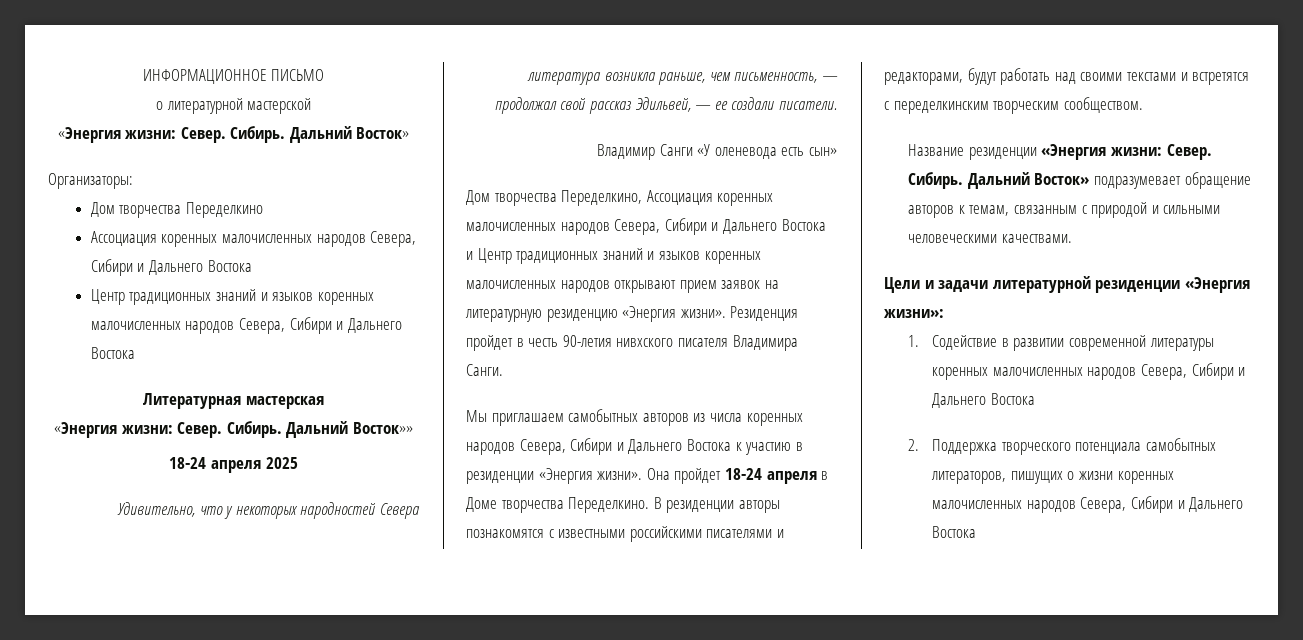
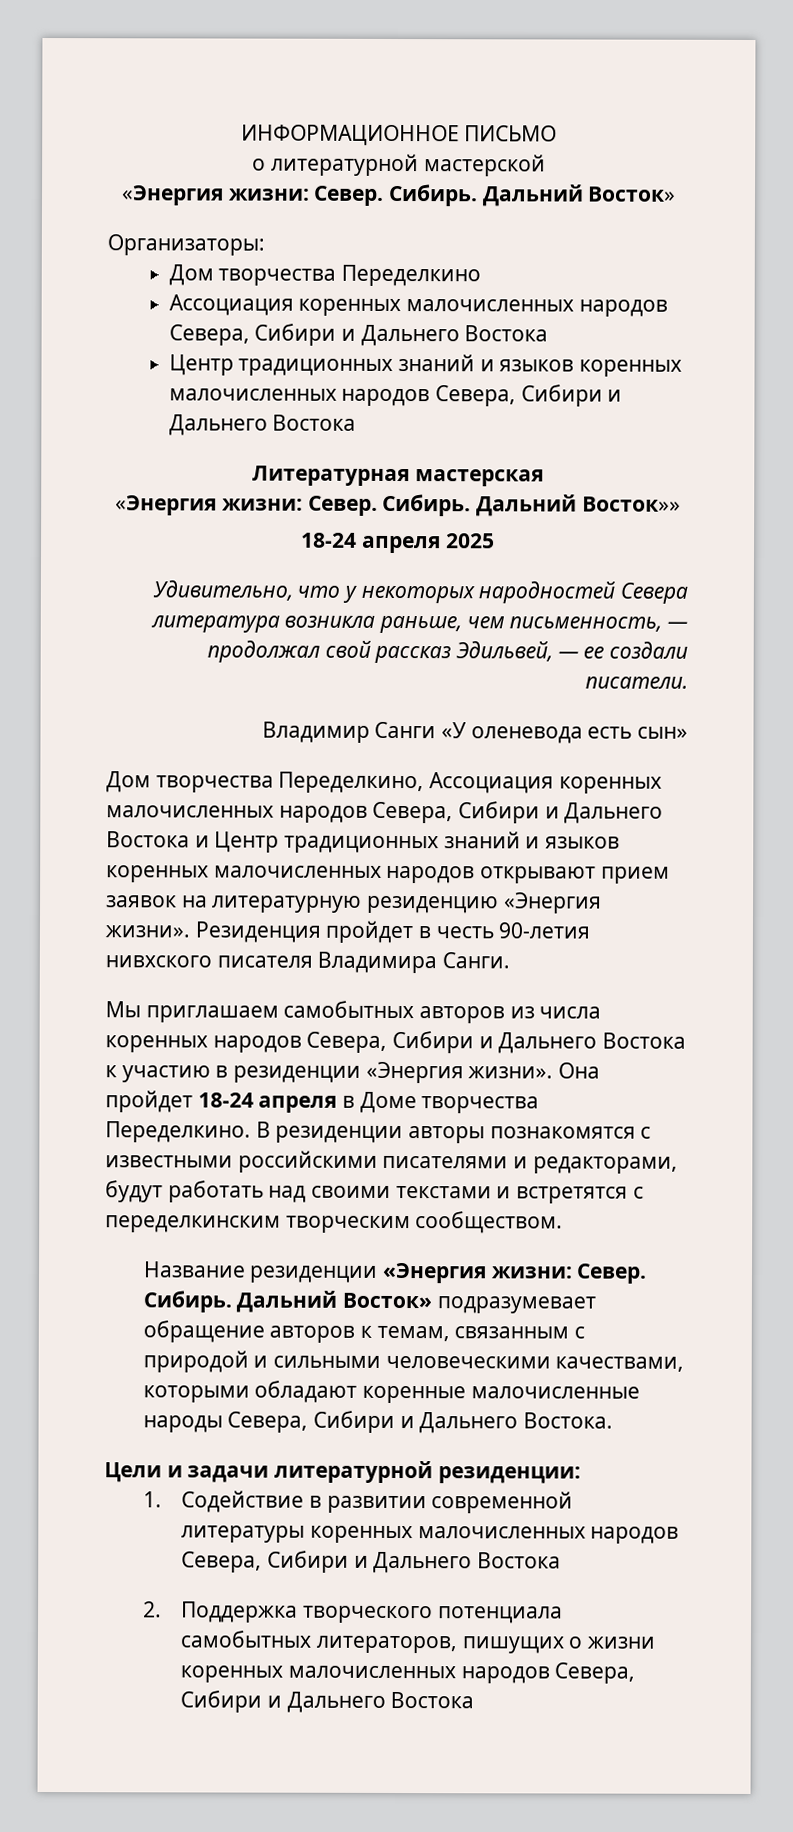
[1001,234,1072,243] качествами. -> [555,1356,685,1372] [142,1380,640,1404] [142,1410,613,1434] качествами, которыми обладают коренные малочисленные народы Севера, Сибири и Дальнего Востока.
[1095,277,1250,293] [884,309,944,318] резиденции «Энергия жизни»: -> [437,1466,581,1484] резиденции:

